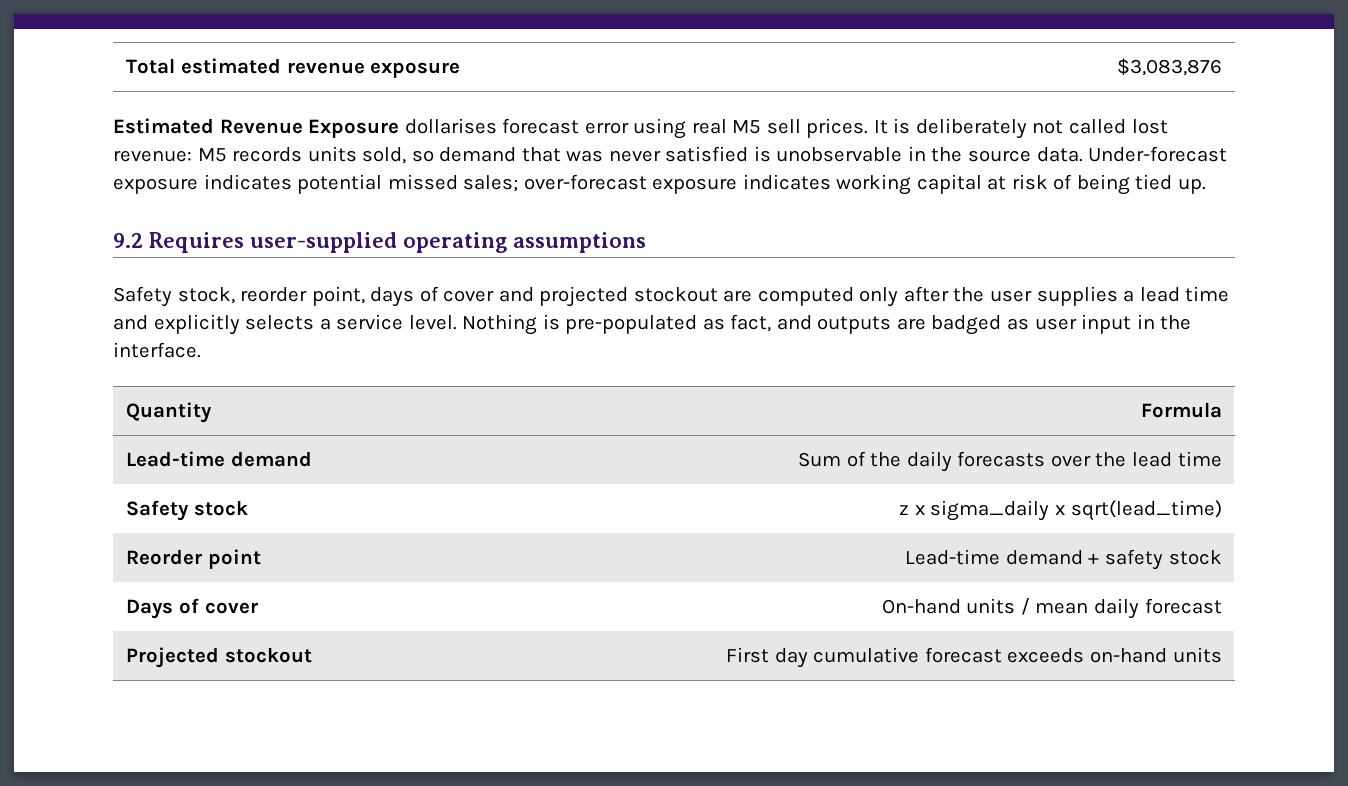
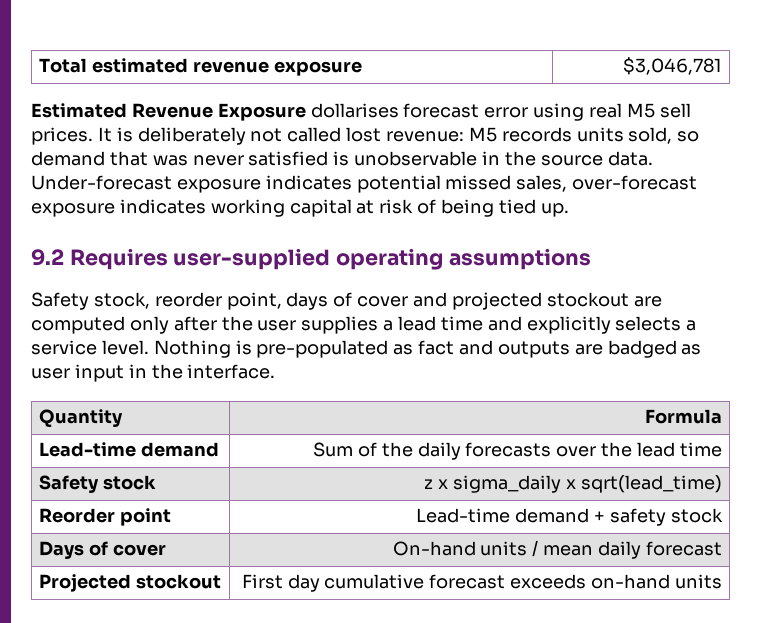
[1116,58,1222,76] $3,083,876 -> [622,57,722,75] $3,046,781
[463,175,519,192] sales; -> [516,175,568,192] sales,
[730,314,772,332] fact, -> [418,340,455,355] fact

